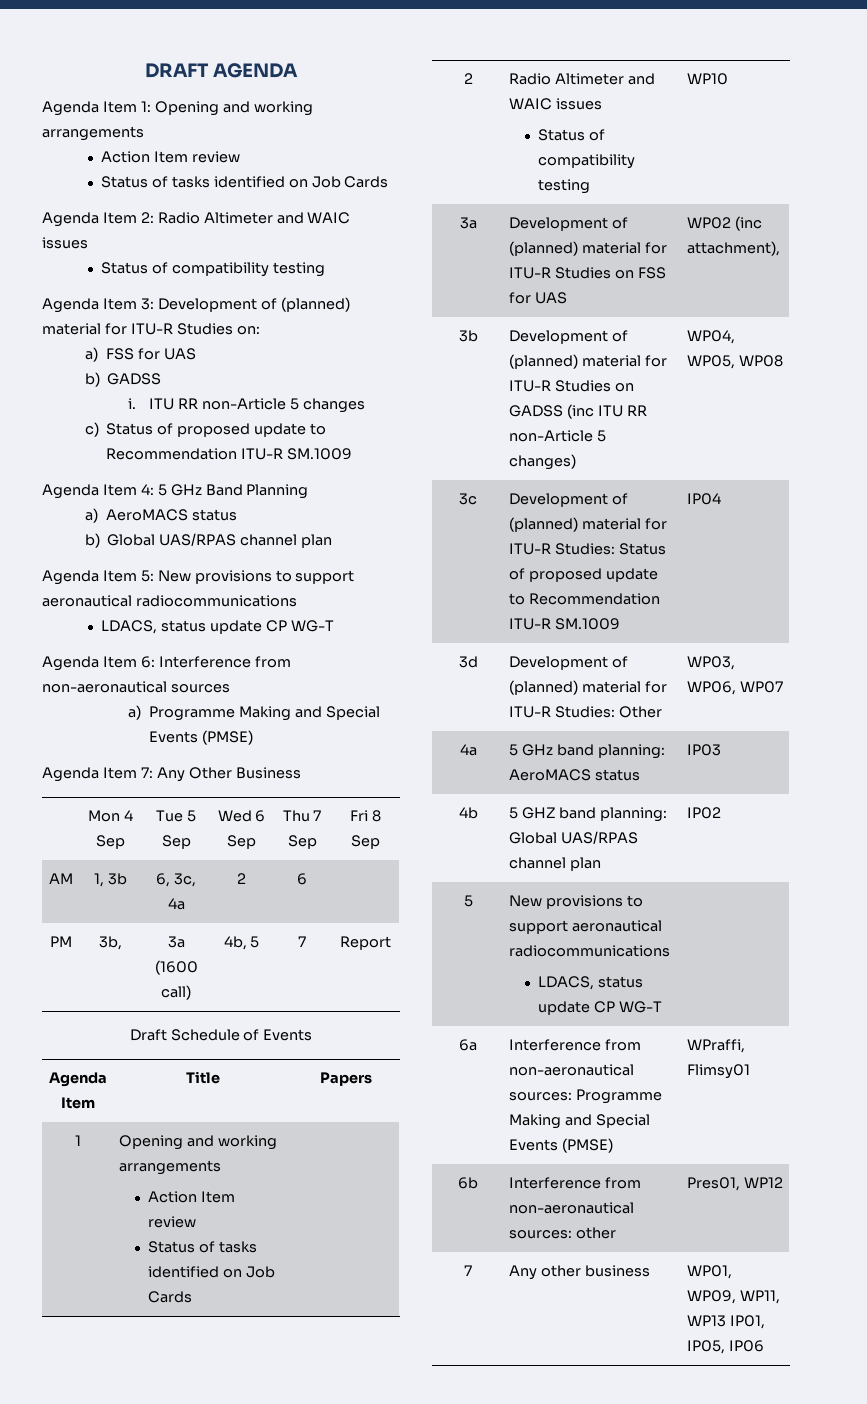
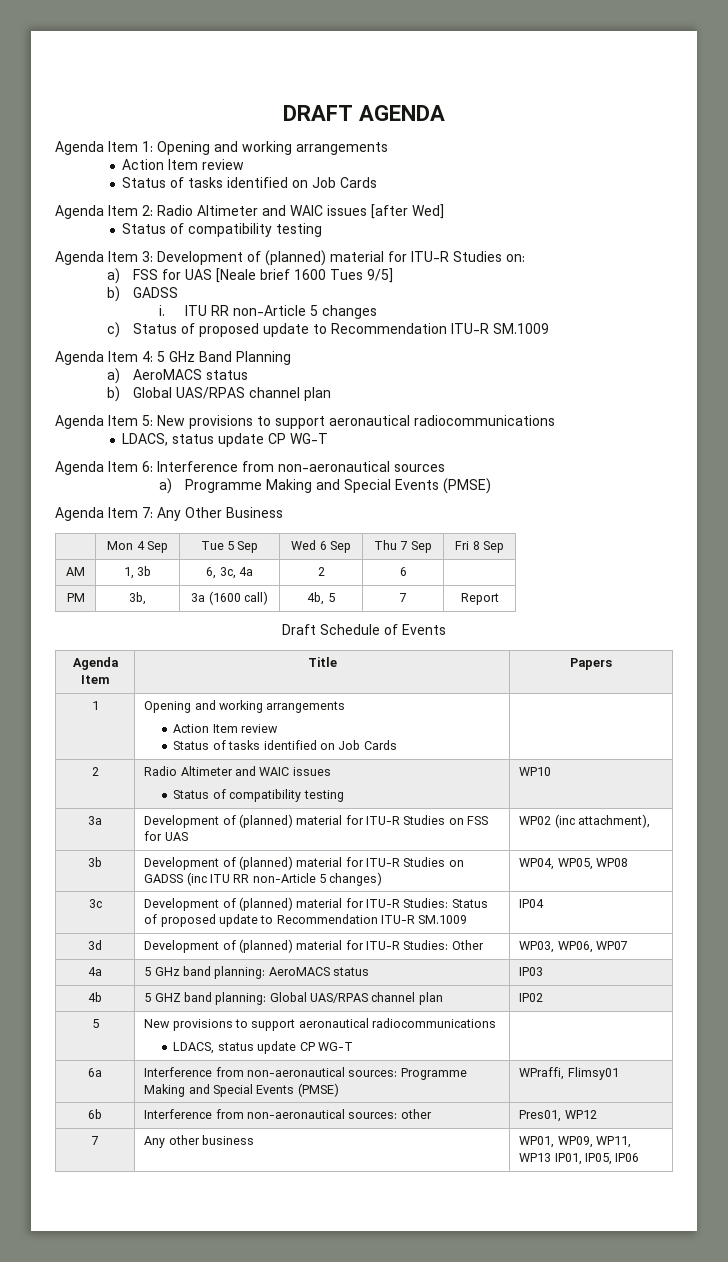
(88, 243) none -> [371,204,444,219] [after Wed]
(197, 354) none -> [215,268,393,283] [Neale brief 1600 Tues 9/5]

